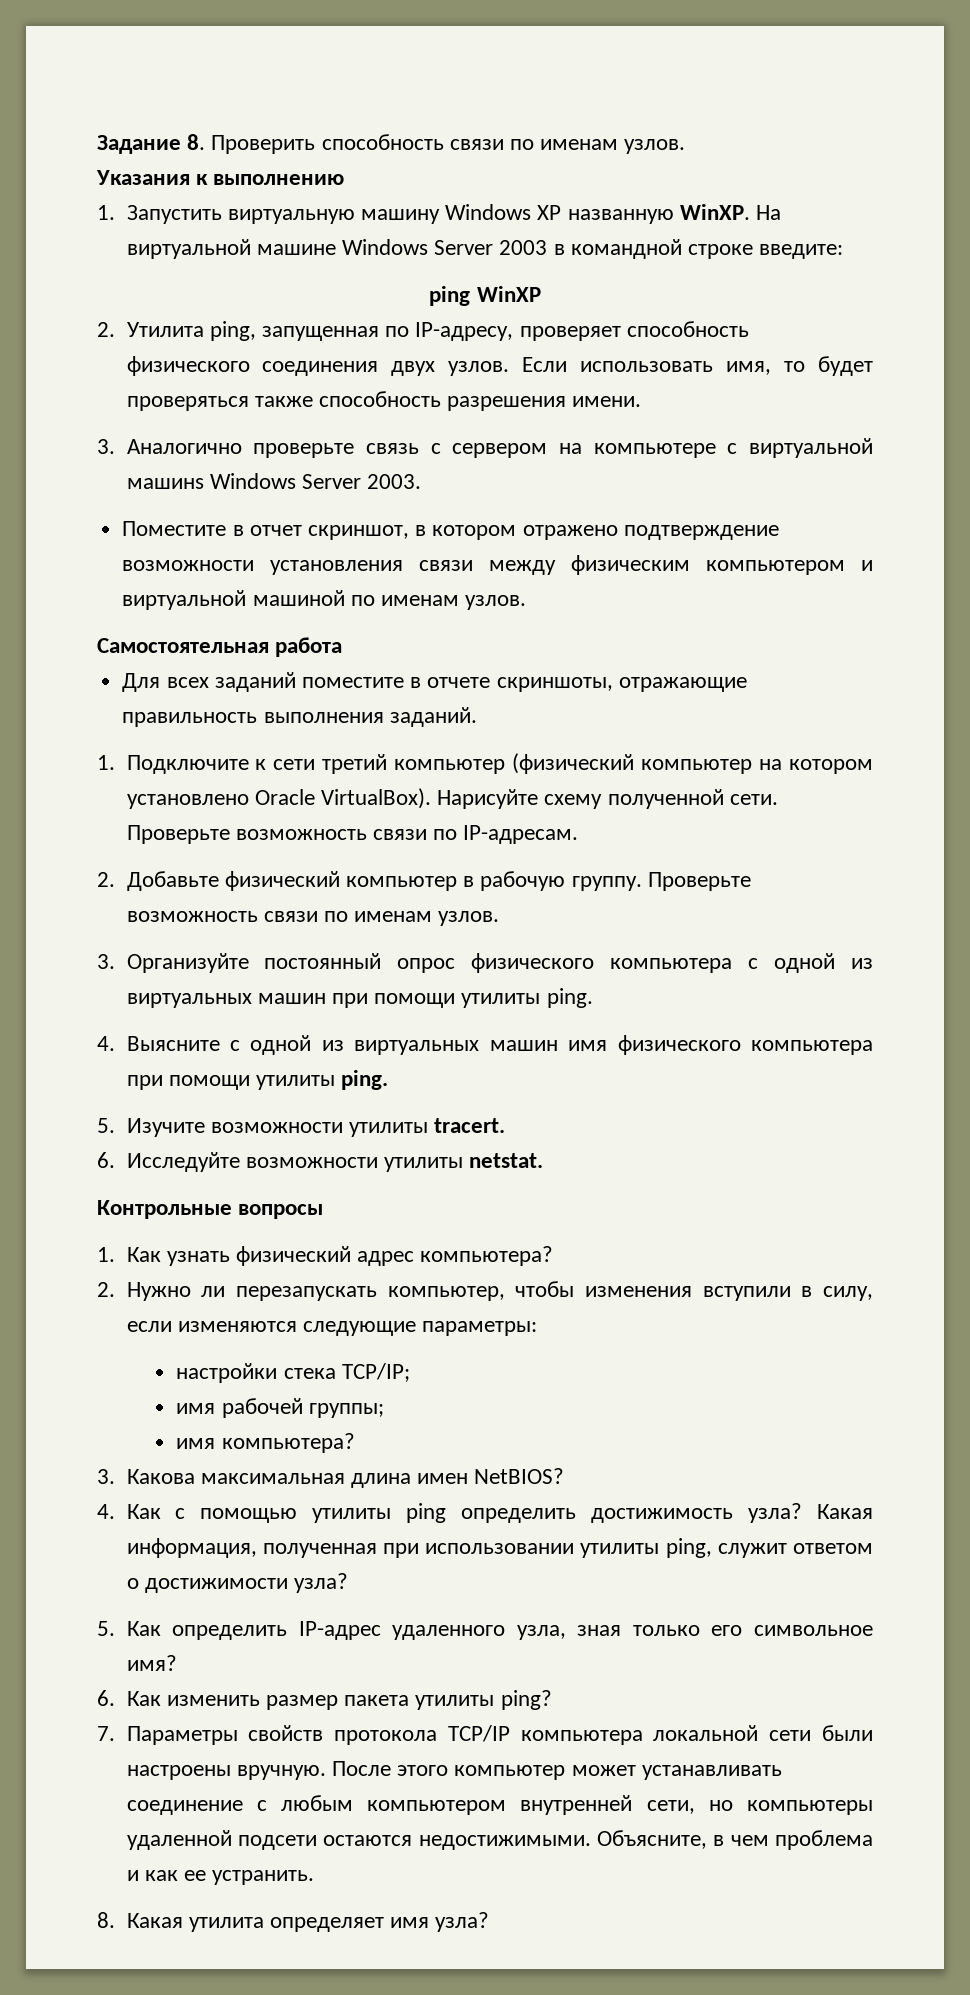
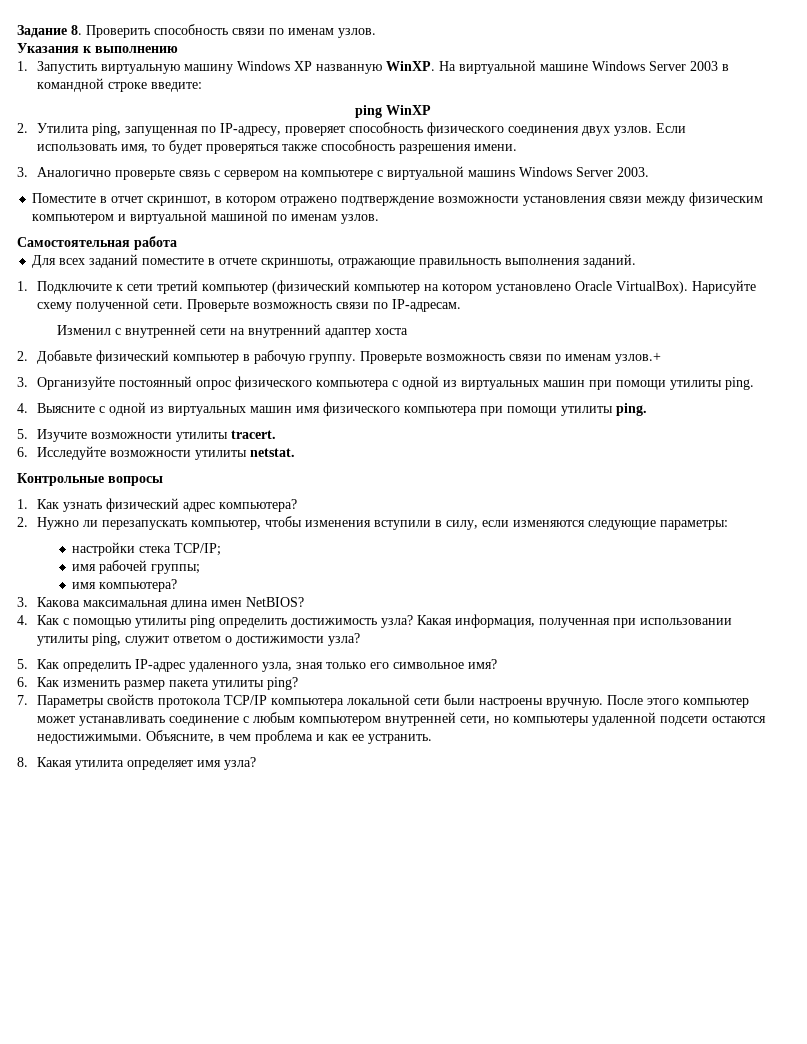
(579, 834) none -> [56,324,408,338] // Изменил с внутренней сети на внутренний адаптер хоста
[438,911,500,926] узлов. -> [614,352,661,364] узлов.+

